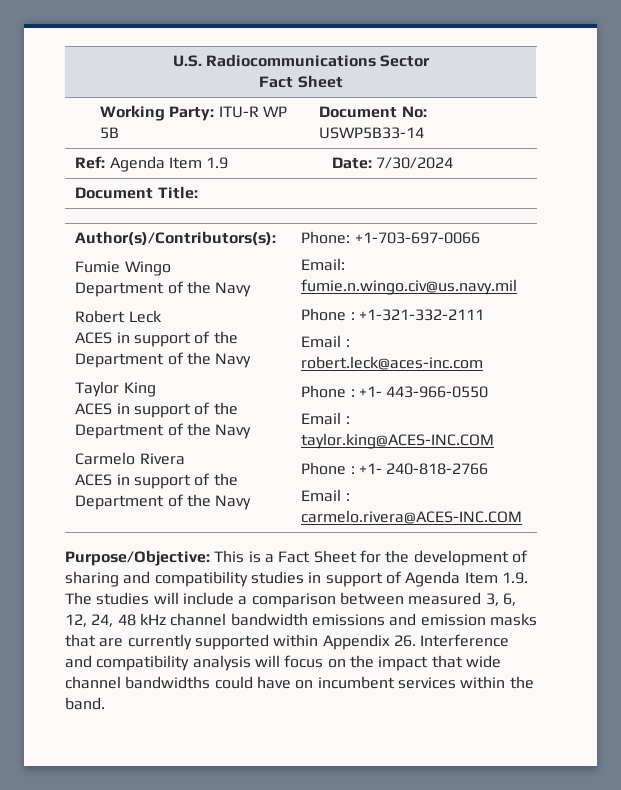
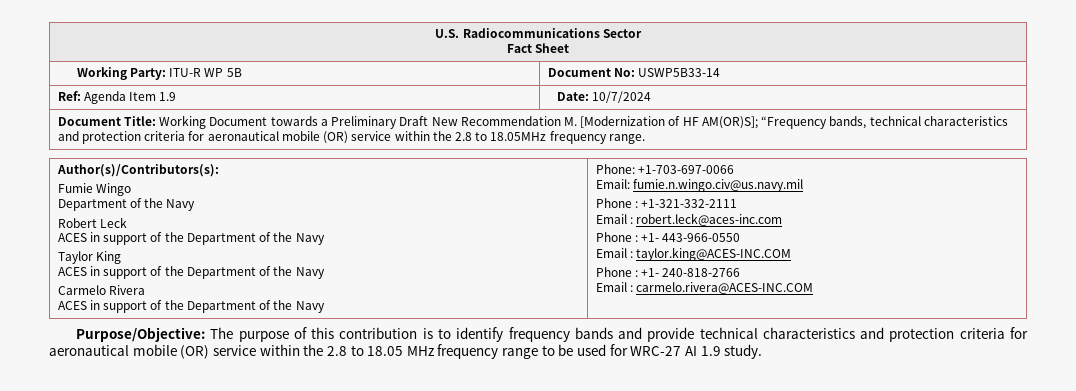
[376,157,454,169] 7/30/2024 -> [592,91,652,103] 10/7/2024
(198, 192) none -> [159,115,1008,129] [57,131,645,144] Working Document towards a Preliminary Draft New Recommendation M. [Modernization of HF AM(OR)S]; “Frequency bands, technical characteristics and protection criteria for aeronautical mobile (OR) service within the 2.8 to 18.05MHz frequency range.
[214,550,528,566] [65,571,528,587] [65,592,516,608] [65,613,537,627] [65,634,510,650] [65,655,501,671] [65,676,534,689] [65,697,105,710] This is a Fact Sheet for the development of sharing and compatibility studies in support of Agenda Item 1.9. The studies will include a comparison between measured 3, 6, 12, 24, 48 kHz channel bandwidth emissions and emission masks that are currently supported within Appendix 26. Interference and compatibility analysis will focus on the impact that wide channel bandwidths could have on incumbent services within the band. -> [210,327,1028,342] [49,344,763,359] The purpose of this contribution is to identify frequency bands and provide technical characteristics and protection criteria for aeronautical mobile (OR) service within the 2.8 to 18.05 MHz frequency range to be used for WRC-27 AI 1.9 study.

